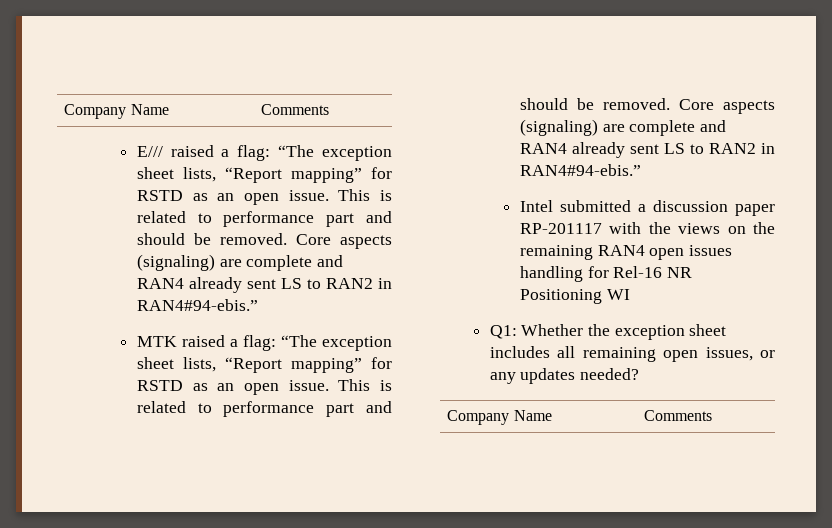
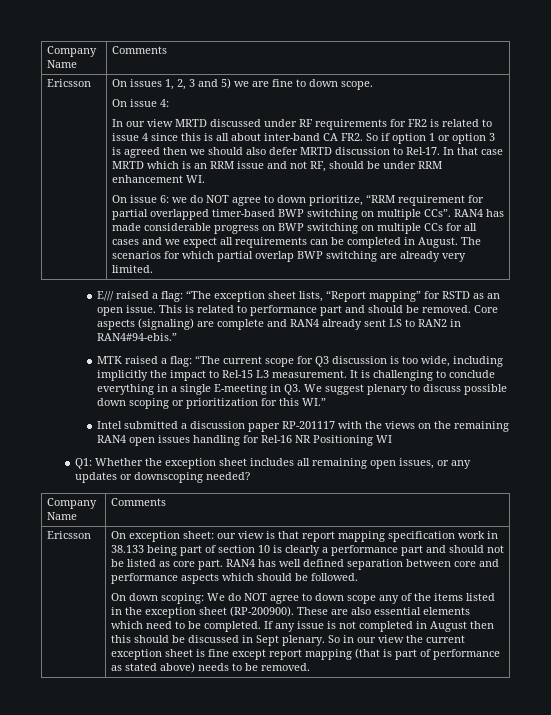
[64,104,169,119] [261,104,330,115] Company Name | Comments -> [46,46,97,57] [46,60,77,68] [111,46,167,54] [46,79,91,87] [111,78,373,90] [111,99,169,107] [111,119,492,130] [111,133,495,144] [111,147,503,158] [111,161,442,172] [111,175,205,183] [111,194,484,206] [111,209,504,220] [111,223,477,234] [111,237,481,248] [111,251,466,262] [111,265,153,273] Company Name | Comments // Ericsson | On issues 1, 2, 3 and 5) we are fine to down scope. // On issue 4: // In our view MRTD discussed under RF requirements for FR2 is related to issue 4 since this is all about inter-band CA FR2. So if option 1 or option 3 is agreed then we should also defer MRTD discussion to Rel-17. In that case MRTD which is an RRM issue and not RF, should be under RRM enhancement WI. // On issue 6: we do NOT agree to down prioritize, “RRM requirement for partial overlapped timer-based BWP switching on multiple CCs”. RAN4 has made considerable progress on BWP switching on multiple CCs for all cases and we expect all requirements can be completed in August. The scenarios for which partial overlap BWP switching are already very limited.
[322,336,392,351] [136,357,392,373] [136,379,392,395] [136,401,392,417] [519,98,775,114] [519,119,726,136] [519,142,775,158] [519,164,641,176] exception sheet lists, “Report mapping” for RSTD as an open issue. This is related to performance part and should be removed. Core aspects (signaling) are complete and RAN4 already sent LS to RAN2 in RAN4#94-ebis.” -> [222,356,503,367] [96,370,495,381] [96,384,507,395] [96,398,326,409] current scope for Q3 discussion is too wide, including implicitly the impact to Rel-15 L3 measurement. It is challenging to conclude everything in a single E-meeting in Q3. We suggest plenary to discuss possible down scoping or prioritization for this WI.”
(576, 376) none -> [120,472,204,483] or downscoping
(713, 415) none -> [46,531,91,539] [110,531,498,542] [110,545,504,556] [110,559,499,570] [110,573,358,584] [110,593,495,604] [110,606,470,618] [110,621,494,632] [110,635,465,646] [110,648,500,660] [110,662,310,673] // Ericsson | On exception sheet: our view is that report mapping specification work in 38.133 being part of section 10 is clearly a performance part and should not be listed as core part. RAN4 has well defined separation between core and performance aspects which should be followed. // On down scoping: We do NOT agree to down scope any of the items listed in the exception sheet (RP-200900). These are also essential elements which need to be completed. If any issue is not completed in August then this should be discussed in Sept plenary. So in our view the current exception sheet is fine except report mapping (that is part of performance as stated above) needs to be removed.

